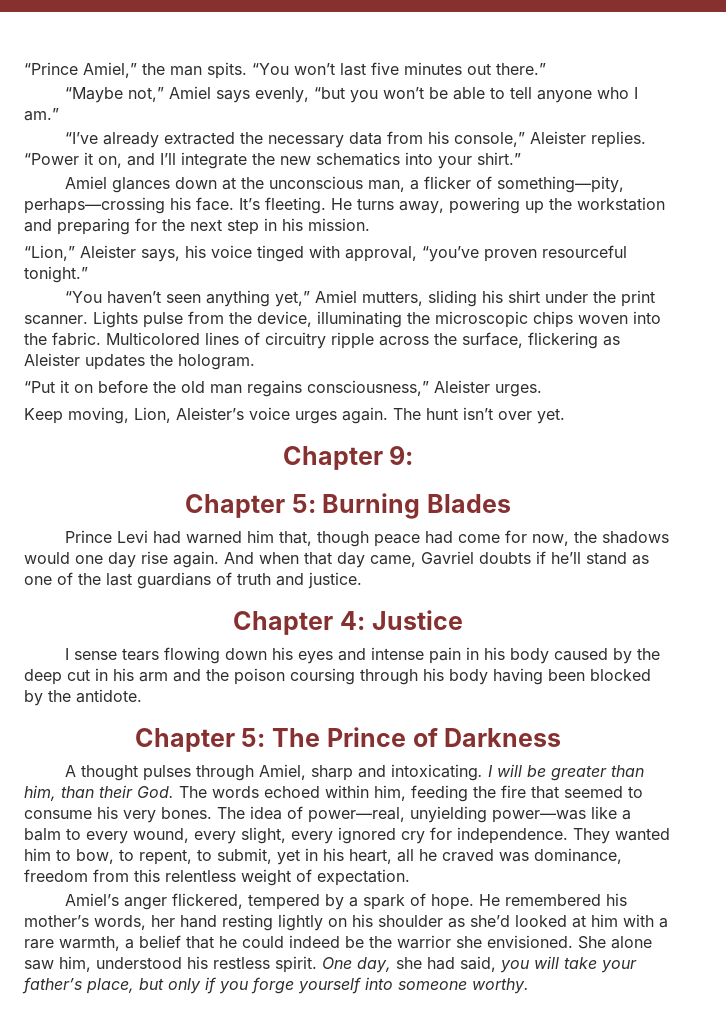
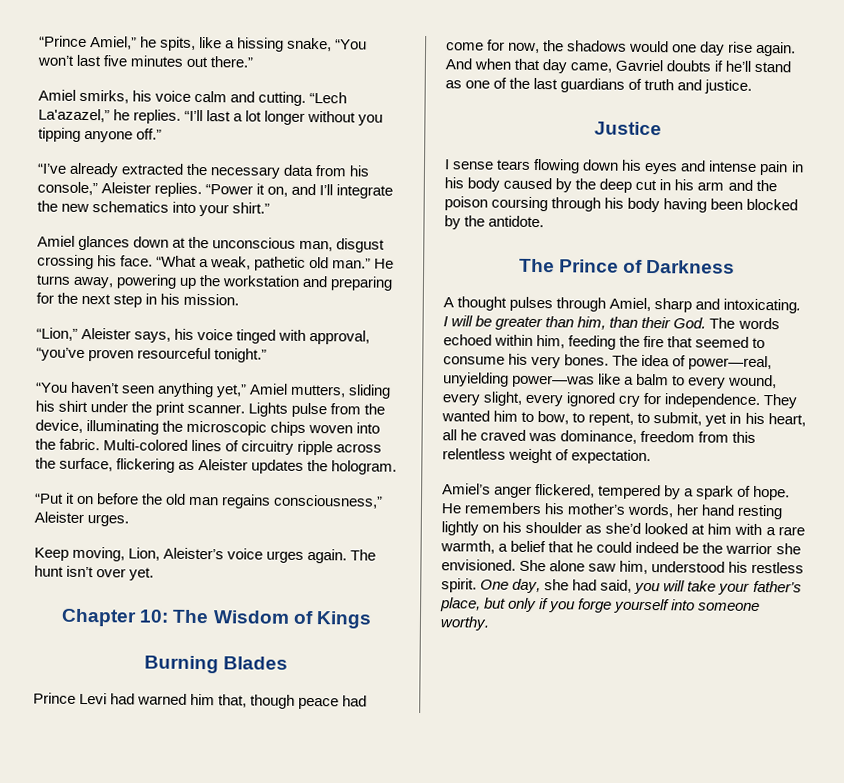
[142,62,247,79] the man spits. -> [140,36,333,52] he spits, like a hissing snake,
[65,86,639,103] [24,108,59,121] “Maybe not,” Amiel says evenly, “but you won’t be able to tell anyone who I am.” -> [38,89,348,106] [38,108,384,126] [38,127,163,143] Amiel smirks, his voice calm and cutting. “Lech La'azazel,” he replies. “I’ll last a lot longer without you tipping anyone off.”
[410,176,625,193] [24,197,326,214] a flicker of something—pity, perhaps—crossing his face. It’s fleeting. -> [336,238,386,253] [37,254,372,271] disgust crossing his face. “What a weak, pathetic old man.”
[106,332,200,345] Multicolored -> [103,439,189,451] Multi-colored
[389,445,414,465] [184,494,316,518] 9: // Chapter 5: -> [139,609,372,629] 10: The Wisdom of Kings //
[233,611,365,635] Chapter 4: -> (753, 86) none
[134,728,266,752] Chapter 5: -> (545, 221) none
[505,894,602,906] remembered -> [464,502,543,515] remembers

